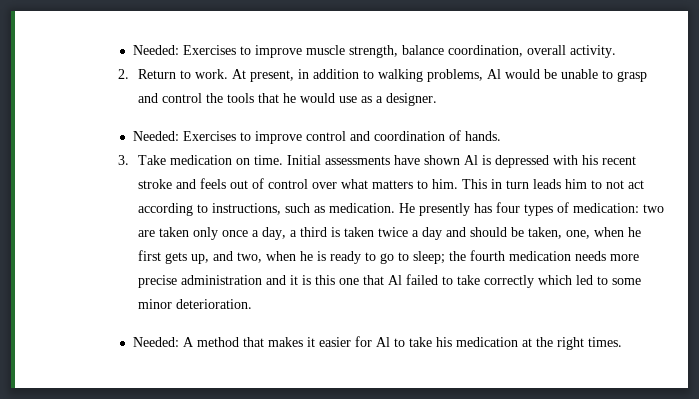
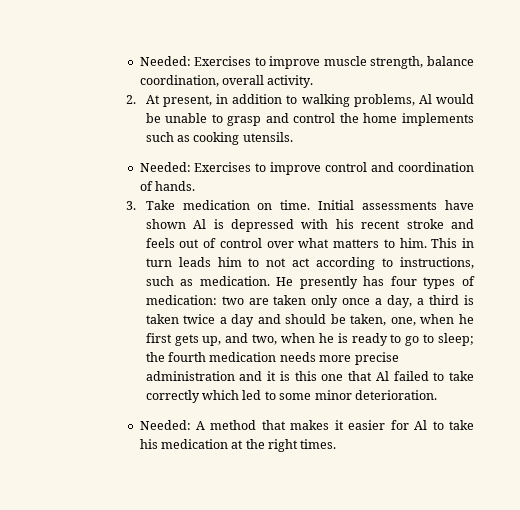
[138,69,229,79] Return to work. -> (136, 99) none
[227,93,438,106] tools that he would use as a designer. -> [363,113,474,126] [145,132,293,145] home implements such as cooking utensils.

